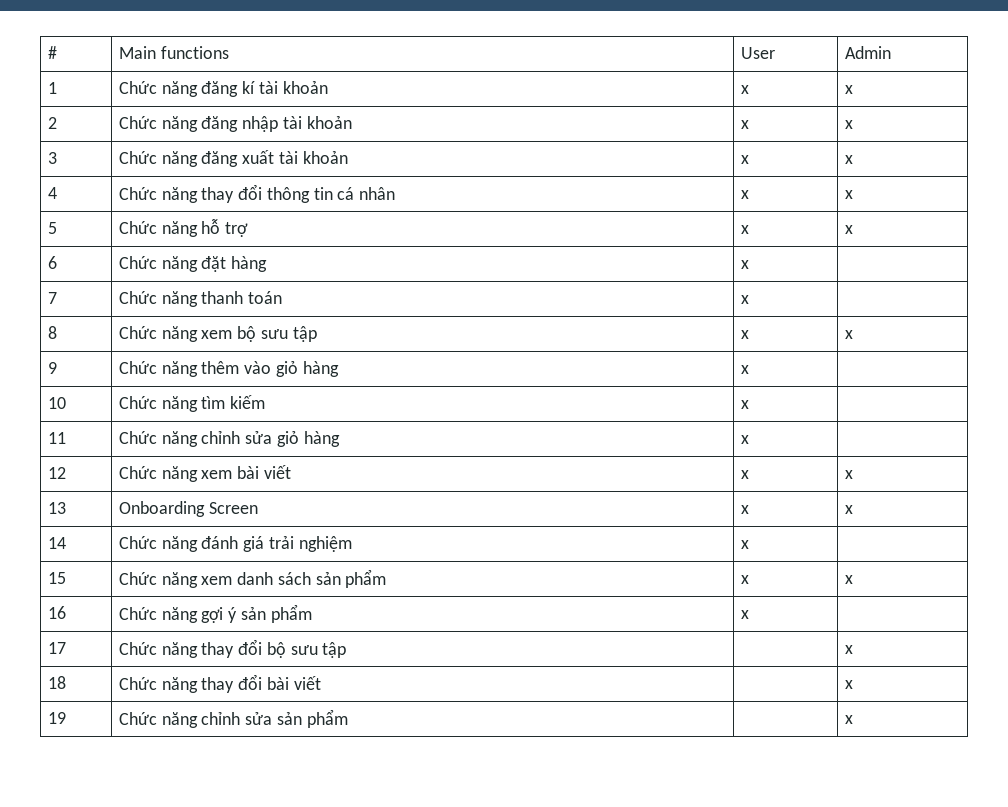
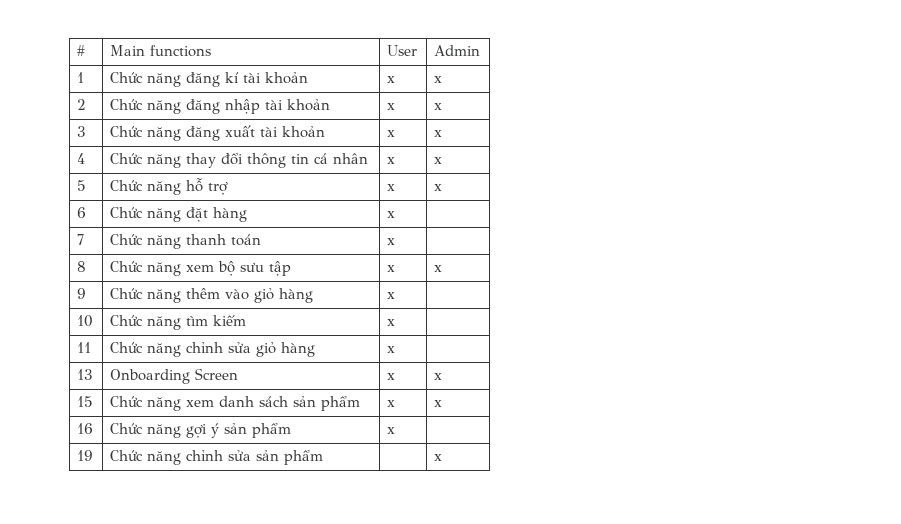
[47,467,66,479] [118,465,291,482] [740,470,749,479] [844,470,853,479] // 12 | Chức năng xem bài viết | x | x -> (396, 349) none
[47,537,66,549] [118,536,352,552] [740,540,749,549] // 14 | Chức năng đánh giá trải nghiệm | x | -> (443, 376) none
[47,642,66,654] [118,639,347,658] [844,645,853,654] [47,676,66,689] [118,674,321,693] [844,680,853,689] // 17 | Chức năng thay đổi bộ sưu tập | | x // 18 | Chức năng thay đổi bài viết | | x -> (396, 430) none

